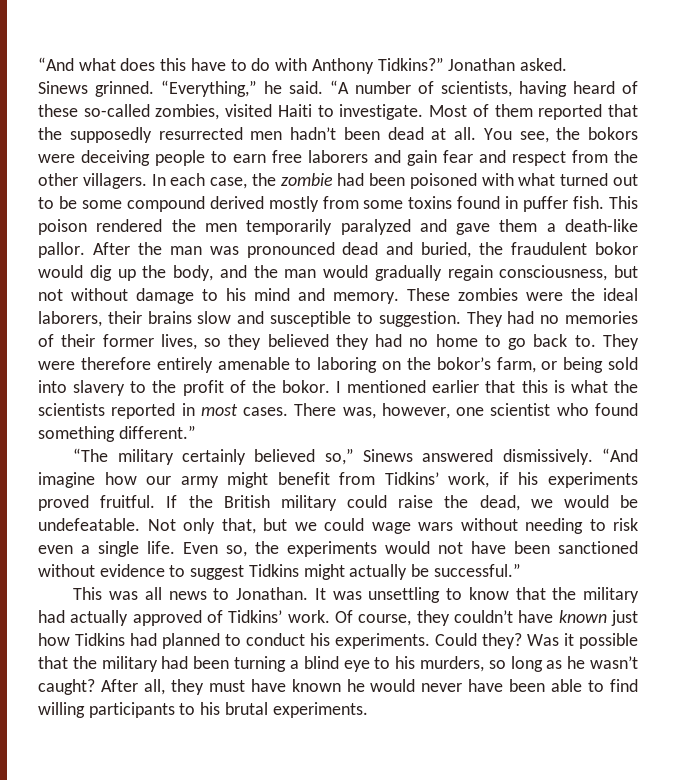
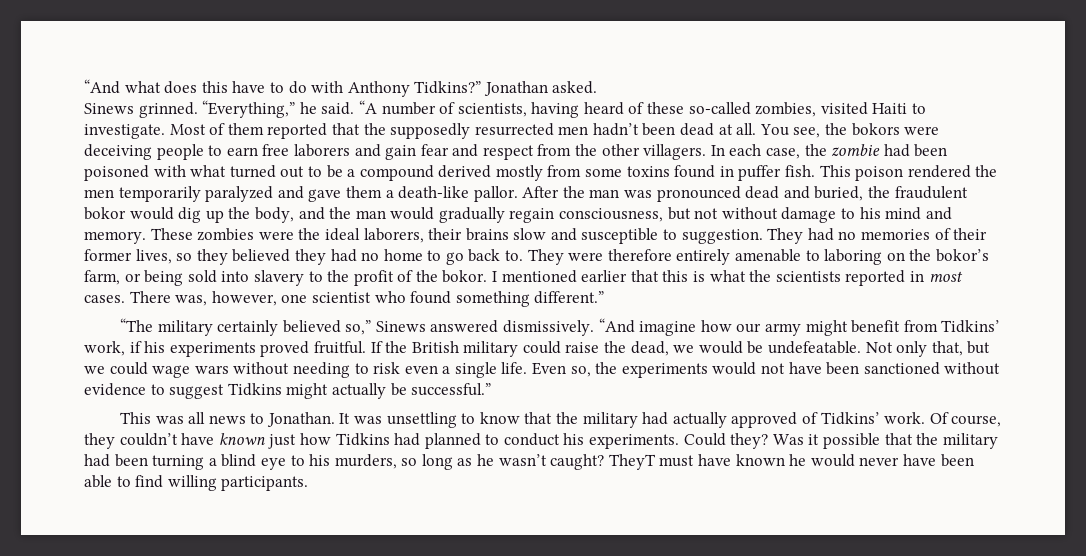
[81,200,122,209] some -> [347,169,356,177] a
[100,679,204,695] After all, they -> [608,454,656,470] TheyT
[88,702,368,718] participants to his brutal experiments. -> [221,476,309,491] participants.

